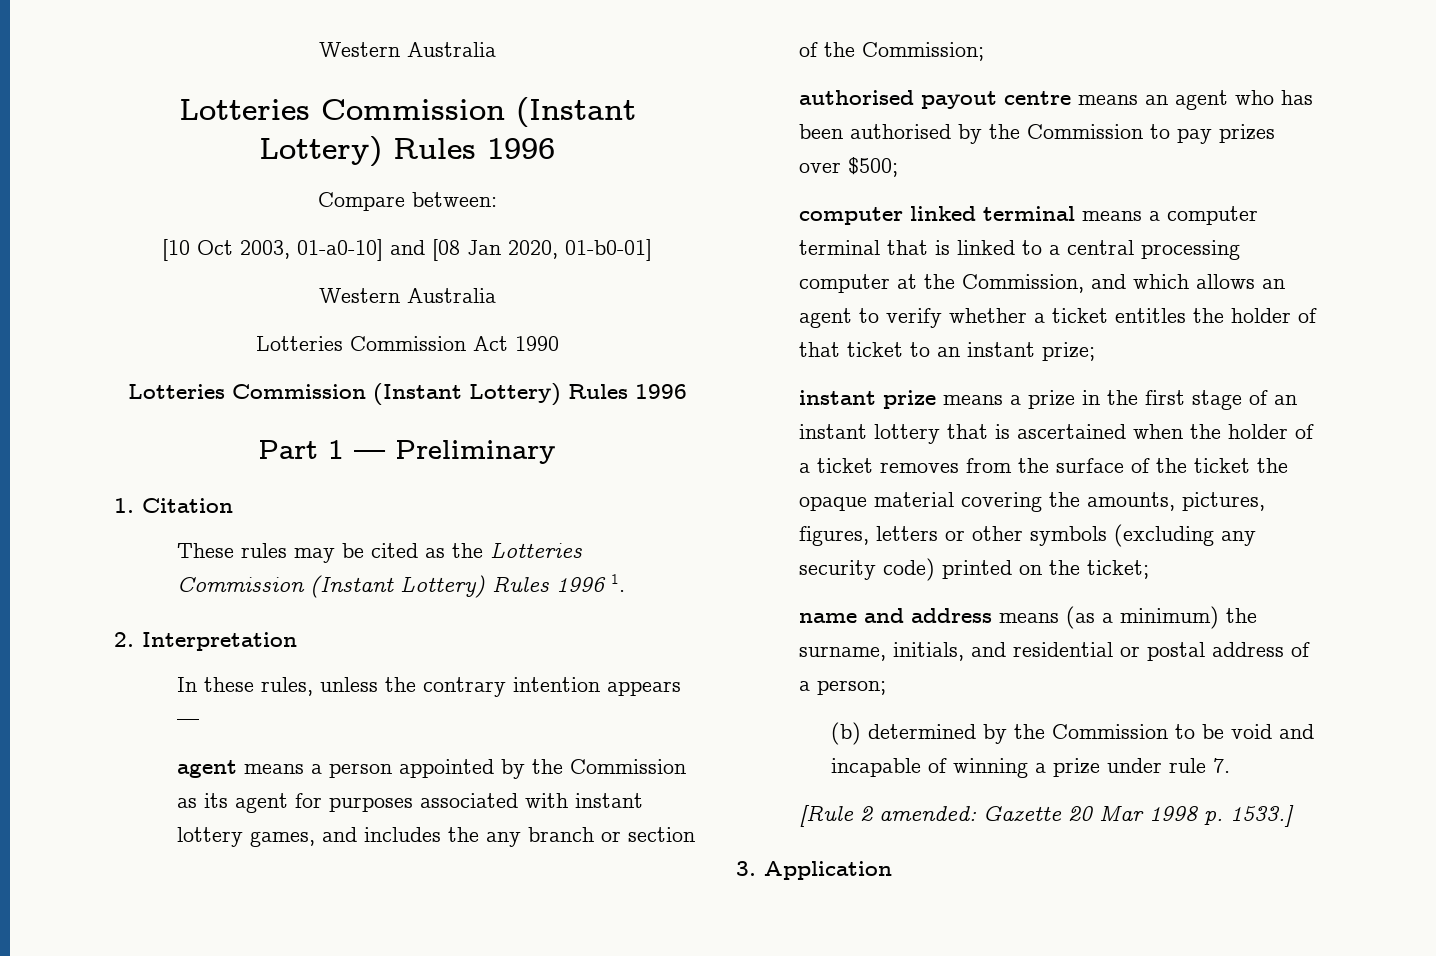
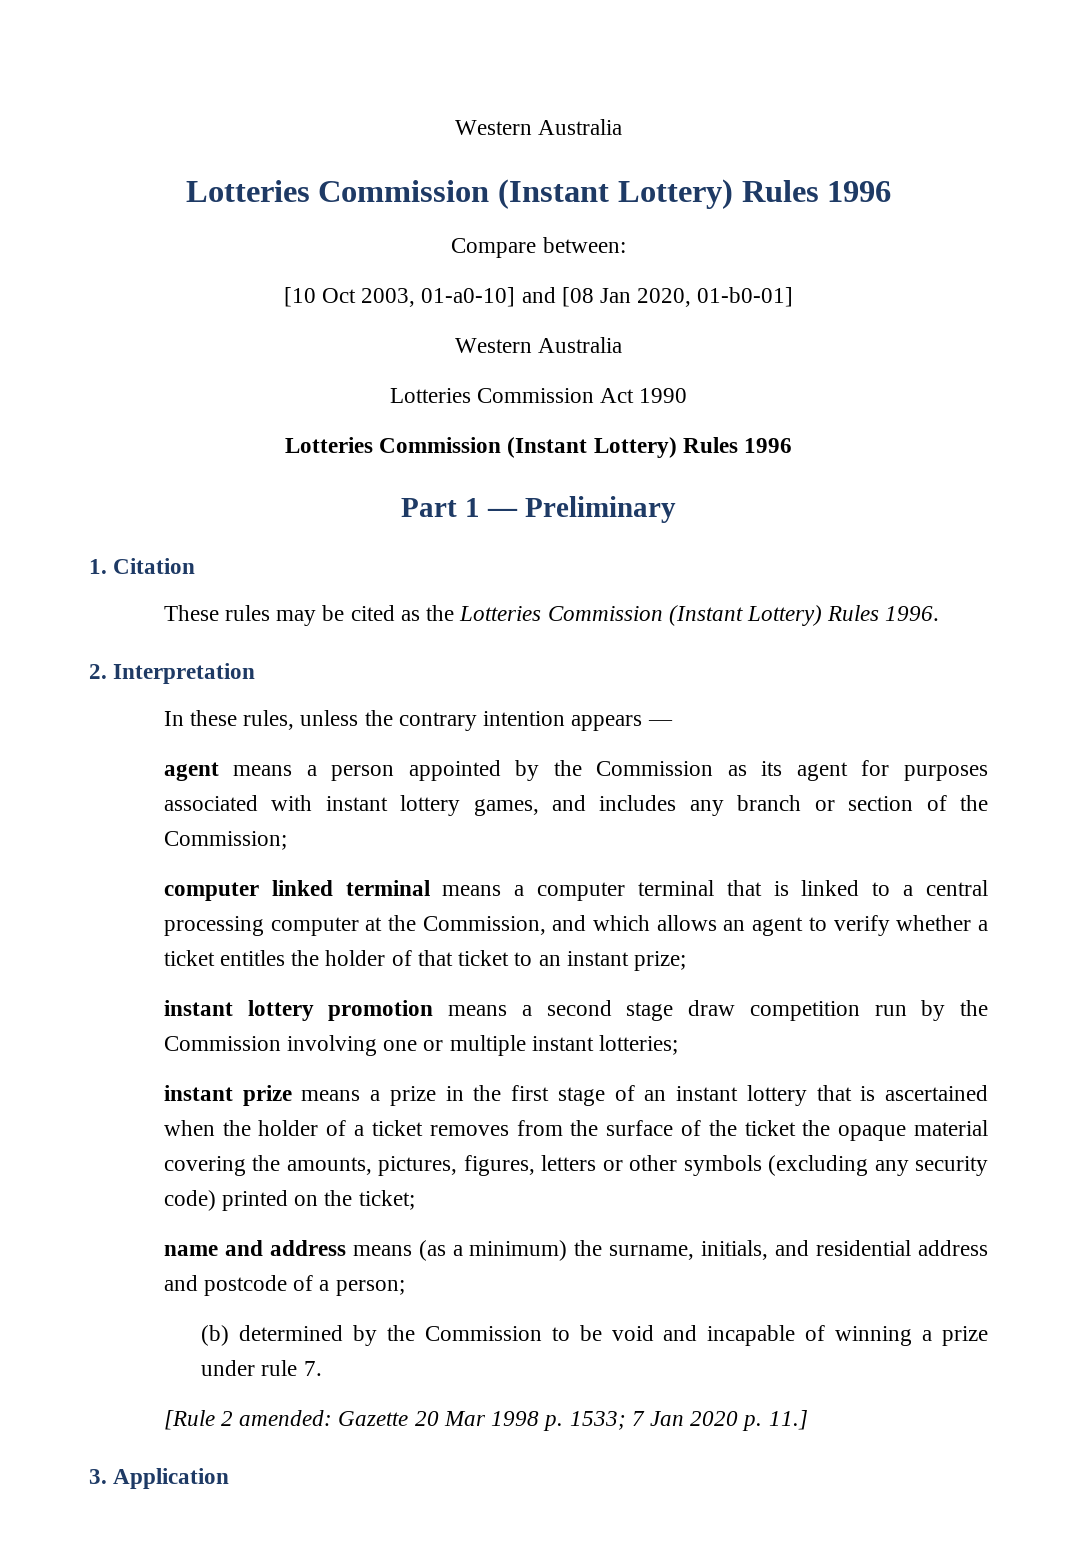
[556,574,626,592] 1996 1. -> [885,606,940,621] 1996.
[448,827,480,842] the -> (677, 803) none
[799,90,1314,110] [799,124,1276,144] [799,157,899,177] // authorised payout centre means an agent who has been authorised by the Commission to pay prizes over $500; -> (287, 840) none
(1096, 351) none -> [163,1000,988,1021] [163,1035,679,1056] // instant lottery promotion means a second stage draw competition run by the Commission involving one or multiple instant lotteries;
[1120,642,1285,661] or postal address -> [917,1240,988,1256] [163,1275,288,1296] address and postcode
[1230,805,1295,827] 1533.] -> [569,1410,808,1431] 1533; 7 Jan 2020 p. 11.]

